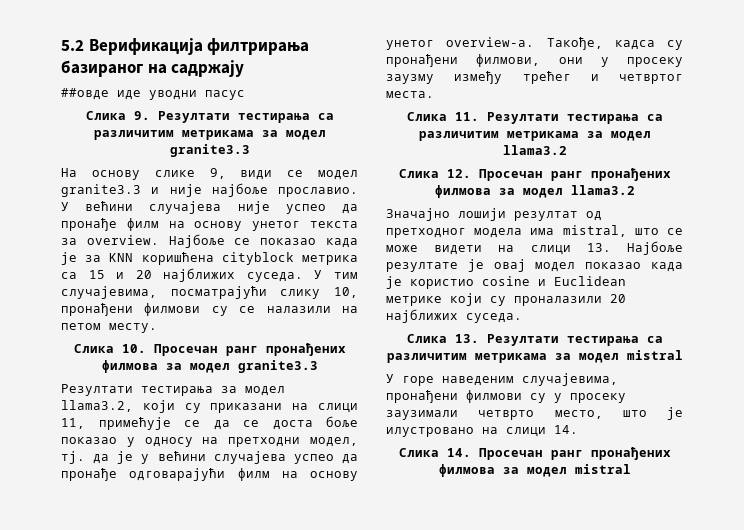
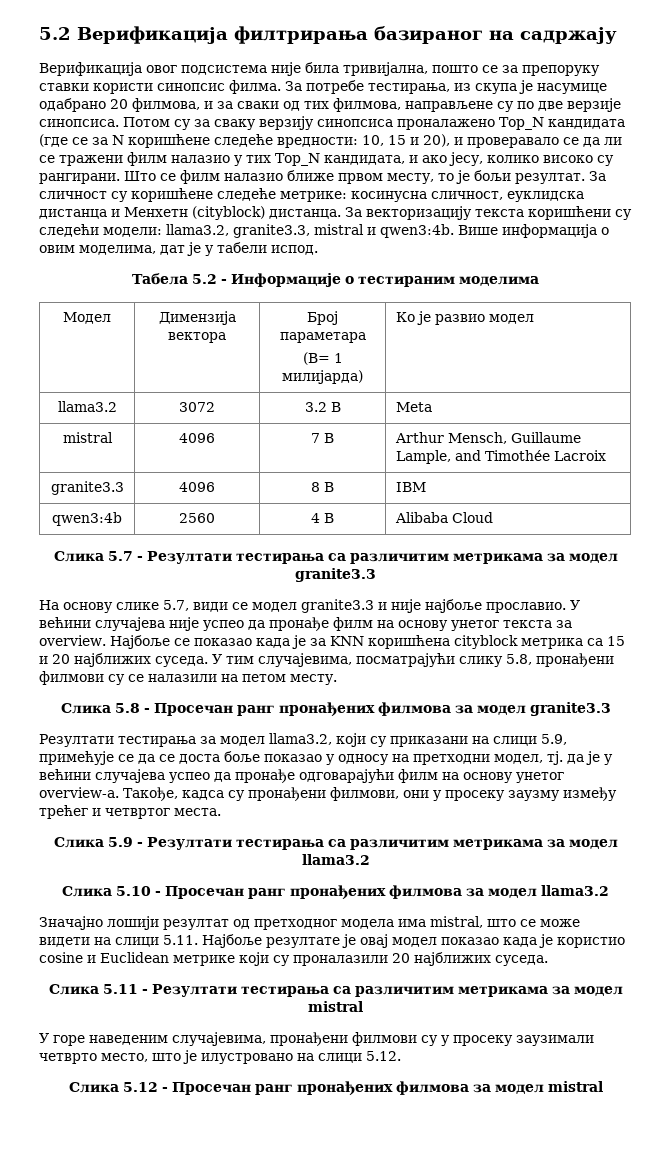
[61,88,245,100] [85,111,150,120] ##овде иде уводни пасус // Слика 9. -> [39,62,600,76] [39,80,607,94] [39,98,621,112] [39,116,625,130] [39,134,622,148] [39,152,614,166] [39,170,606,184] [39,188,584,202] [39,206,632,220] [39,224,609,238] [39,242,318,256] [132,273,539,287] [63,312,111,324] [158,311,236,325] [168,332,226,343] [307,311,338,325] [279,332,366,343] [302,352,343,365] [282,370,363,384] [395,311,534,325] [57,401,117,412] [179,402,215,412] [304,402,341,412] [395,402,432,412] [62,432,113,443] [179,433,215,443] [311,433,334,443] [394,432,581,444] [395,450,606,464] [50,481,124,495] [179,482,215,492] [311,482,334,492] [395,482,426,492] [52,512,122,526] [179,513,215,523] [311,513,334,523] [394,512,493,523] [53,551,143,562] Верификација овог подсистема није била тривијална, пошто се за препоруку ставки користи синопсис филма. За потребе тестирања, из скупа је насумице одабрано 20 филмова, и за сваки од тих филмова, направљене су по две верзије синопсиса. Потом су за сваку верзију синопсиса проналажено Top_N кандидата (где се за N коришћене следеће вредности: 10, 15 и 20), и проверавало се да ли се тражени филм налазио у тих Top_N кандидата, и ако јесу, колико високо су рангирани. Што се филм налазио ближе првом месту, то је бољи резултат. За сличност су коришћене следеће метрике: косинусна сличност, еуклидска дистанца и Менхетн (cityblock) дистанца. За векторизацију текста коришћени су следећи модели: llama3.2, granite3.3, mistral и qwen3:4b. Више информација о овим моделима, дат је у табели испод. // Табела 5.2 - Информације о тестираним моделима // Модел | Димензија вектора | Број параметара // (B= 1 милијарда) | Ко је развио модел // llama3.2 | 3072 | 3.2 B | Meta // mistral | 4096 | 7 B | Arthur Mensch, Guillaume Lample, and Timothée Lacroix // granite3.3 | 4096 | 8 B | IBM // qwen3:4b | 2560 | 4 B | Alibaba Cloud // Слика 5.7 -
[209,168,226,179] 9, -> [163,600,189,611] 5.7,
[334,287,359,298] 10, -> [506,654,532,665] 5.8,
[121,344,146,353] 10. -> [114,703,150,713] 5.8 -
[61,418,85,429] 11, -> [541,734,567,745] 5.9,
[454,112,479,121] 11. -> [107,837,143,847] 5.9 -
[446,169,471,178] 12. -> [116,886,161,896] 5.10 -
[586,243,611,252] 13. -> [163,935,198,945] 5.11.
[454,334,479,343] 13. -> [102,984,148,994] 5.11 -
[554,425,578,434] [398,448,471,457] 14. // Слика 14. -> [366,1051,401,1061] [68,1082,168,1093] 5.12. // Слика 5.12 -

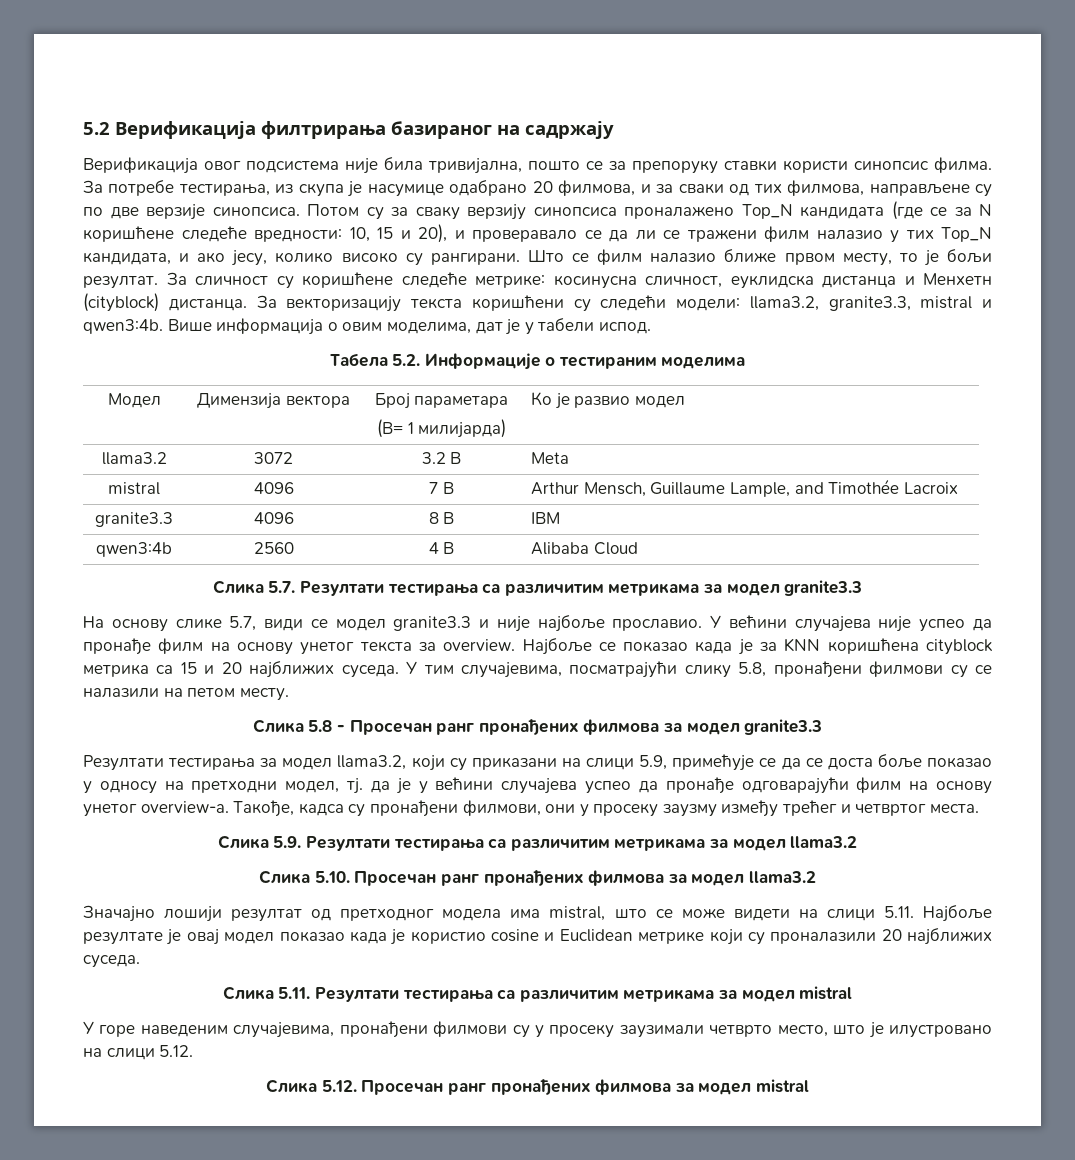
[192,274,227,284] 5.2 - -> [392,354,421,366] 5.2.
[107,551,143,561] 5.7 - -> [268,581,296,593] 5.7.
[107,837,143,847] 5.9 - -> [273,836,302,848] 5.9.
[116,886,161,896] 5.10 - -> [314,871,350,883] 5.10.
[102,984,148,994] 5.11 - -> [278,987,311,999] 5.11.
[122,1082,168,1092] 5.12 - -> [321,1080,357,1092] 5.12.

